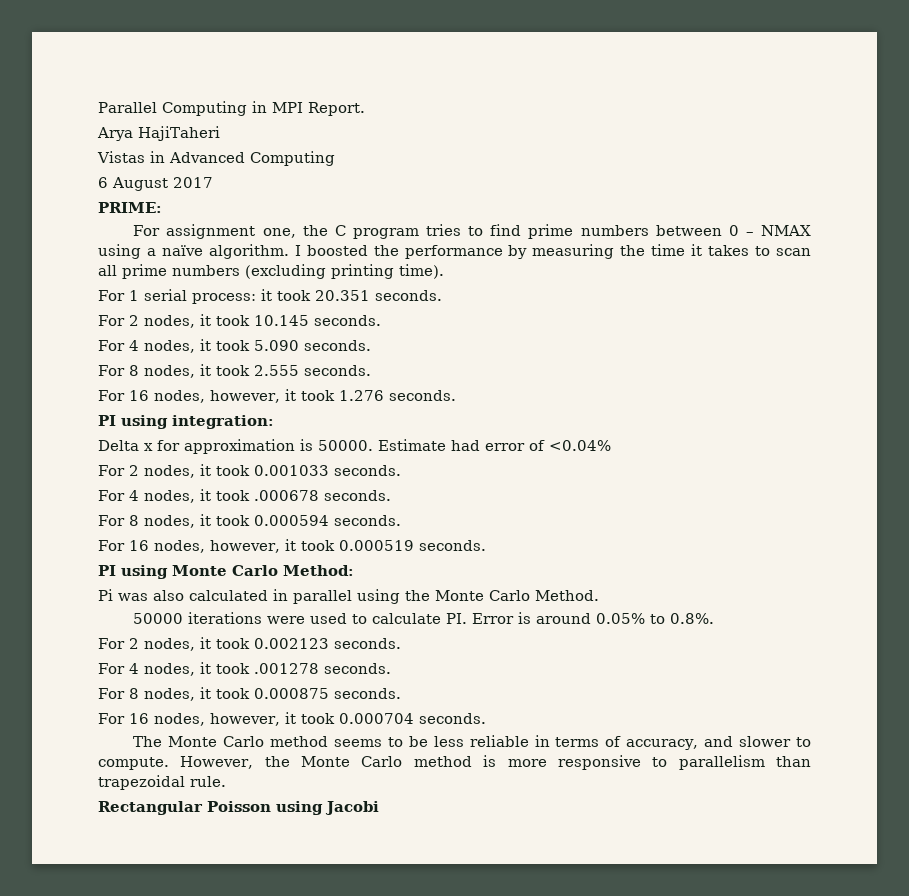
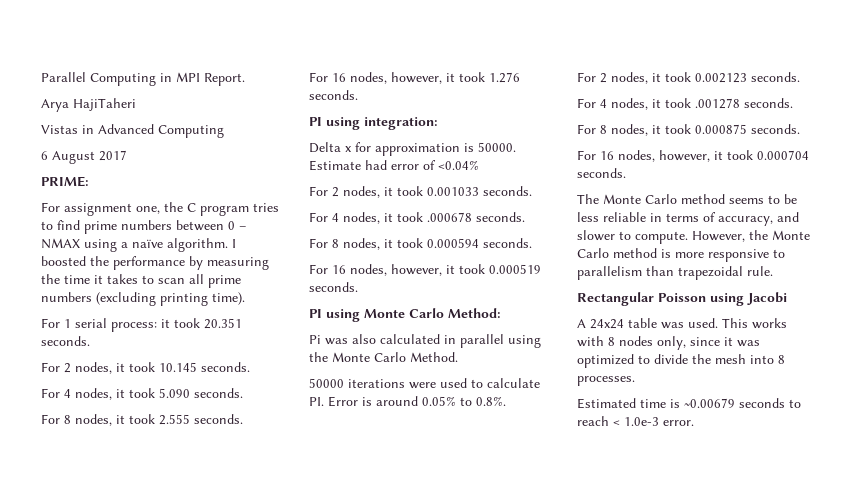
(379, 808) none -> [577,318,787,329] [577,336,760,350] [577,354,785,368] [577,376,635,386] [577,398,801,409] [577,416,694,426] // A 24x24 table was used. This works with 8 nodes only, since it was optimized to divide the mesh into 8 processes. // Estimated time is ~0.00679 seconds to reach < 1.0e-3 error.

